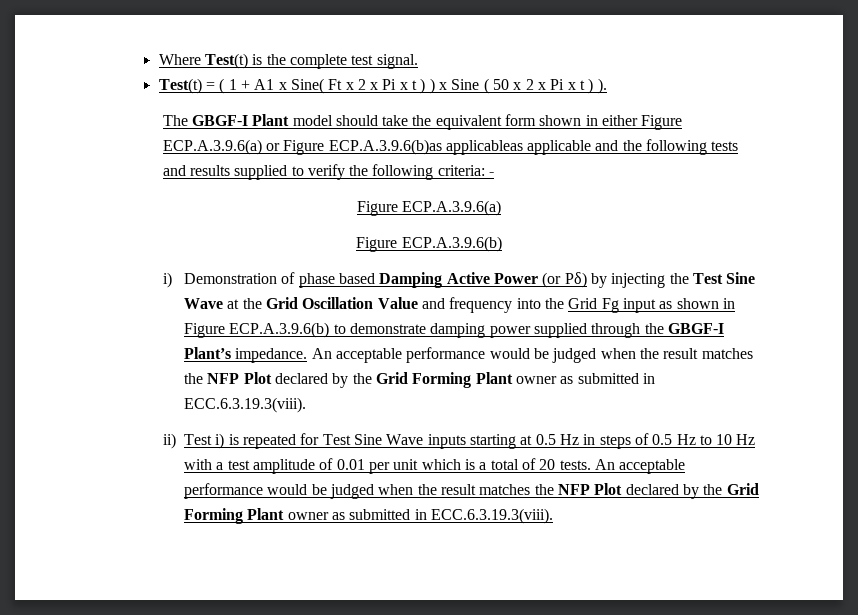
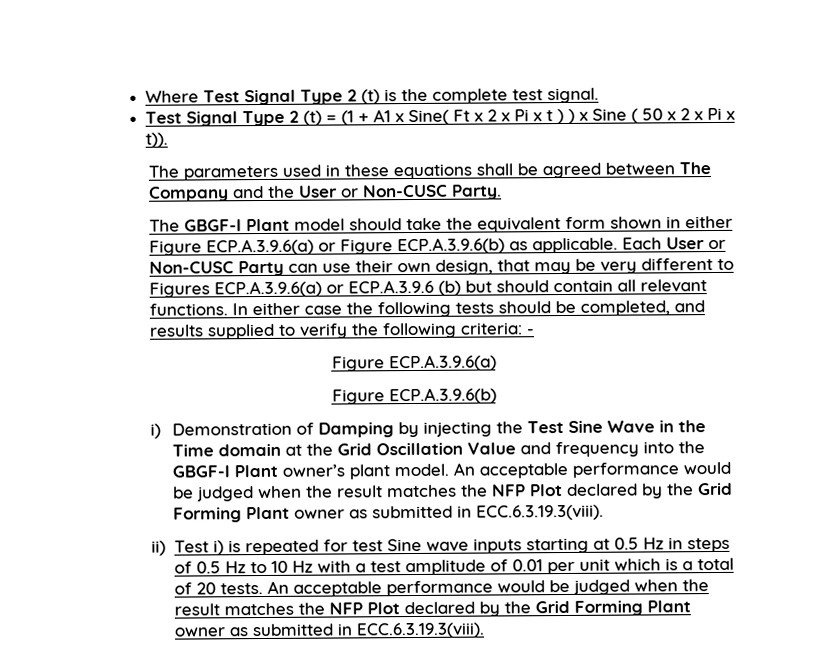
[204,53,248,69] Test(t) -> [203,89,381,106] Test Signal Type 2 (t)
[158,78,237,94] Test(t) = ( 1 -> [145,110,355,127] Test Signal Type 2 (t) = (1
[579,78,607,94] t ) ). -> [145,132,169,148] [148,162,712,181] [149,184,503,202] t)). // The parameters used in these equations shall be agreed between The Company and the User or Non-CUSC Party.
[328,139,739,155] ECP.A.3.9.6(b)as applicableas applicable and the following tests -> [397,237,727,255] [149,258,735,277] [149,279,708,298] [149,300,671,318] ECP.A.3.9.6(b) as applicable. Each User or Non-CUSC Party can use their own design, that may be very different to Figures ECP.A.3.9.6(a) or ECP.A.3.9.6 (b) but should contain all relevant functions. In either case the following tests should be completed,
[298,272,587,288] phase based Damping Active Power (or Pδ) -> [317,422,394,438] Damping
(224, 303) none -> [658,420,706,433] [171,443,281,457] in the Time domain
[568,298,735,313] [184,322,724,338] [184,347,308,363] Grid Fg input as shown in Figure ECP.A.3.9.6(b) to demonstrate damping power supplied through the GBGF-I Plant’s impedance. -> [171,463,449,480] GBGF-I Plant owner’s plant model.
[322,434,424,445] Test Sine Wave -> [351,538,469,552] test Sine wave

